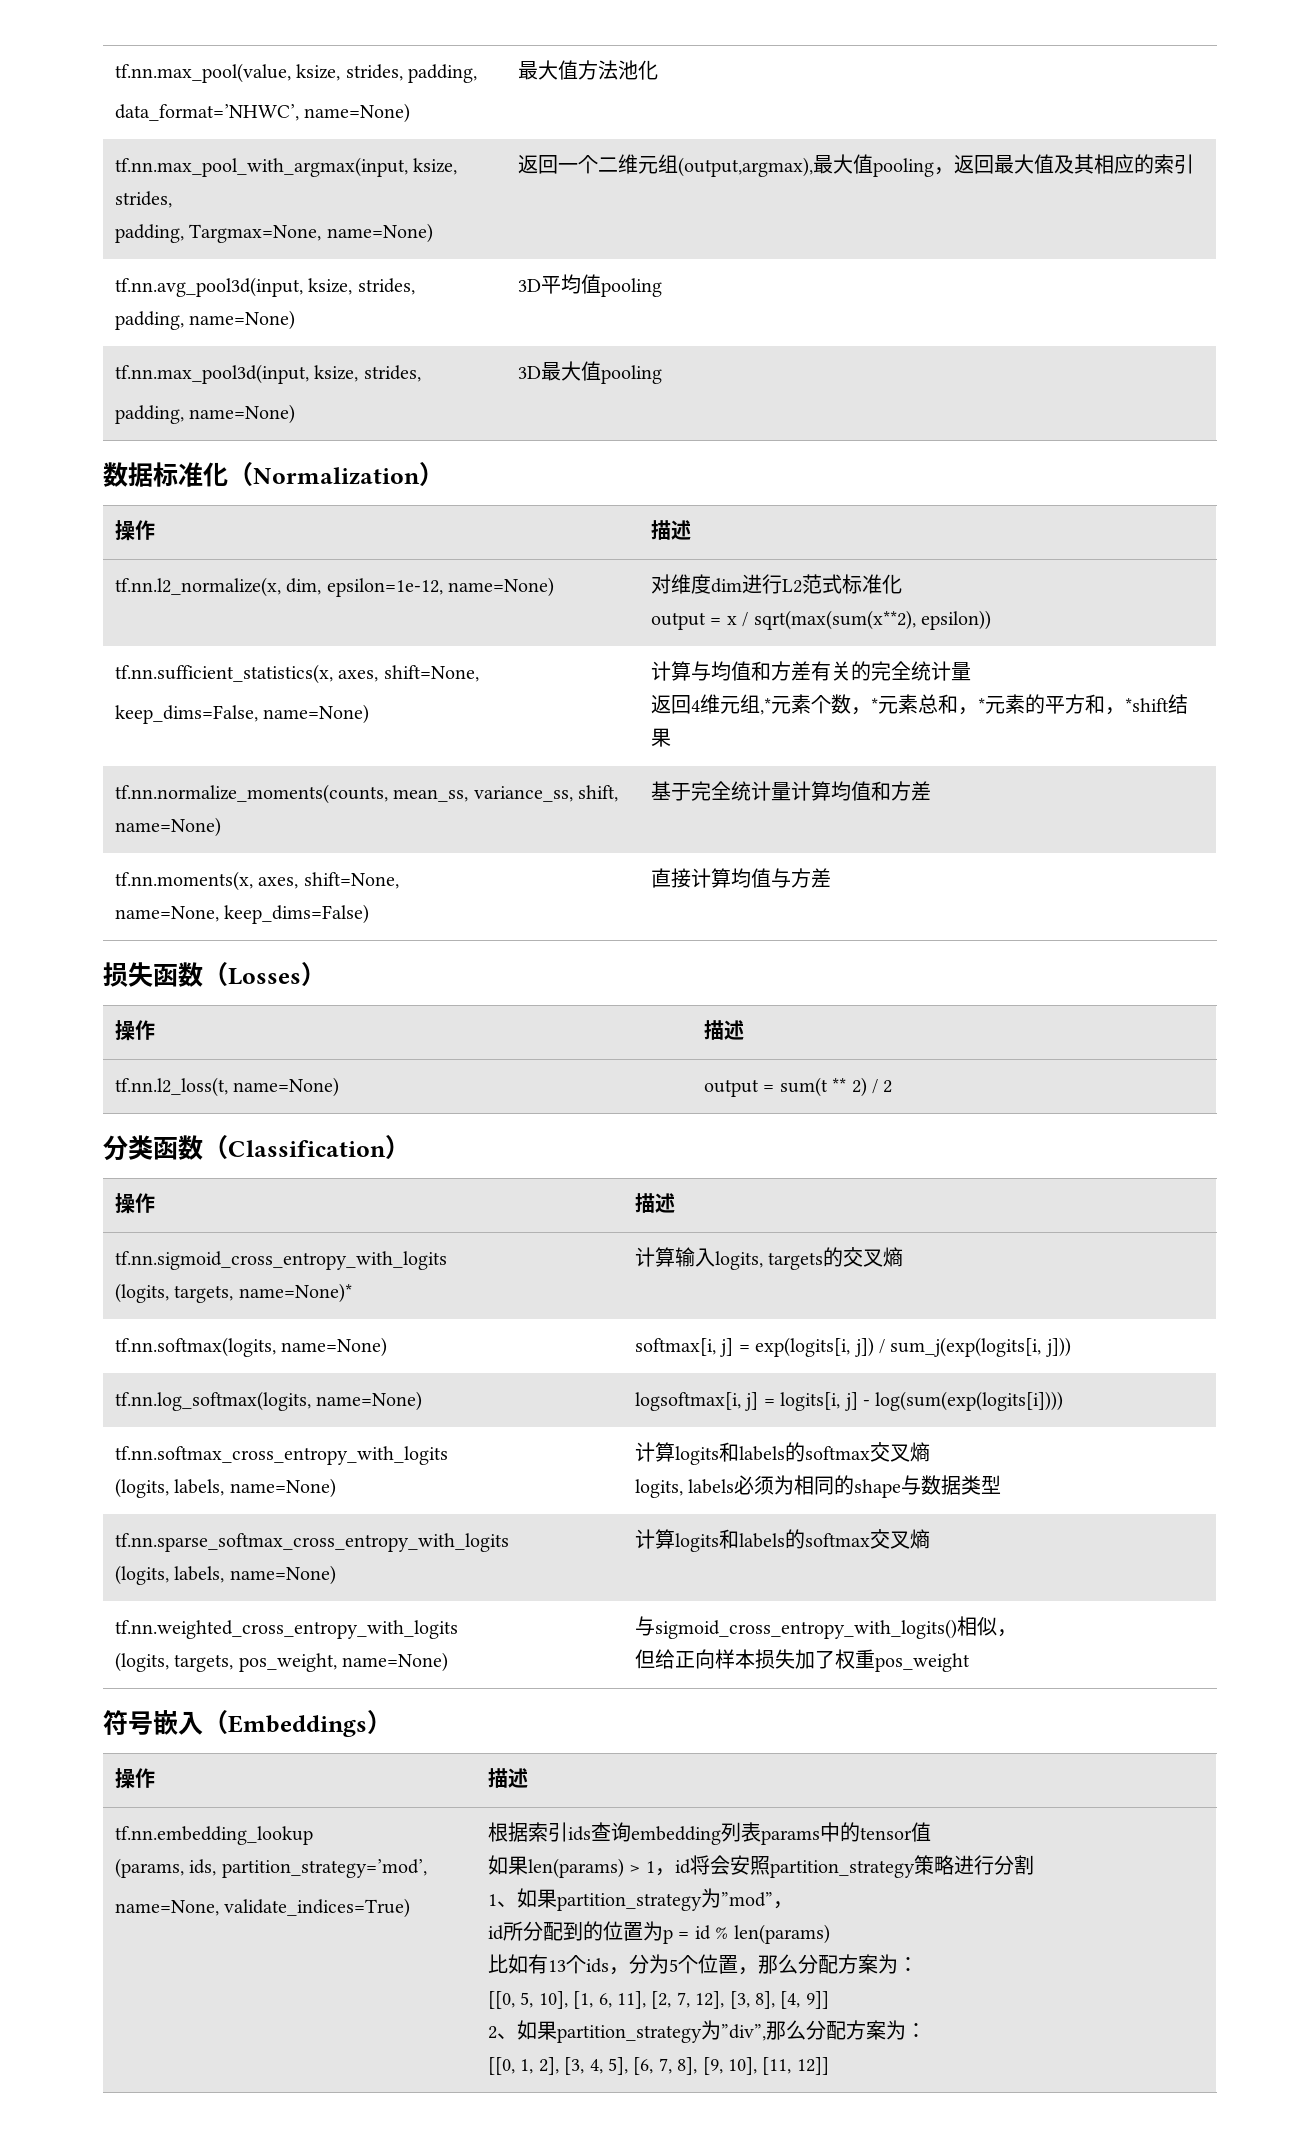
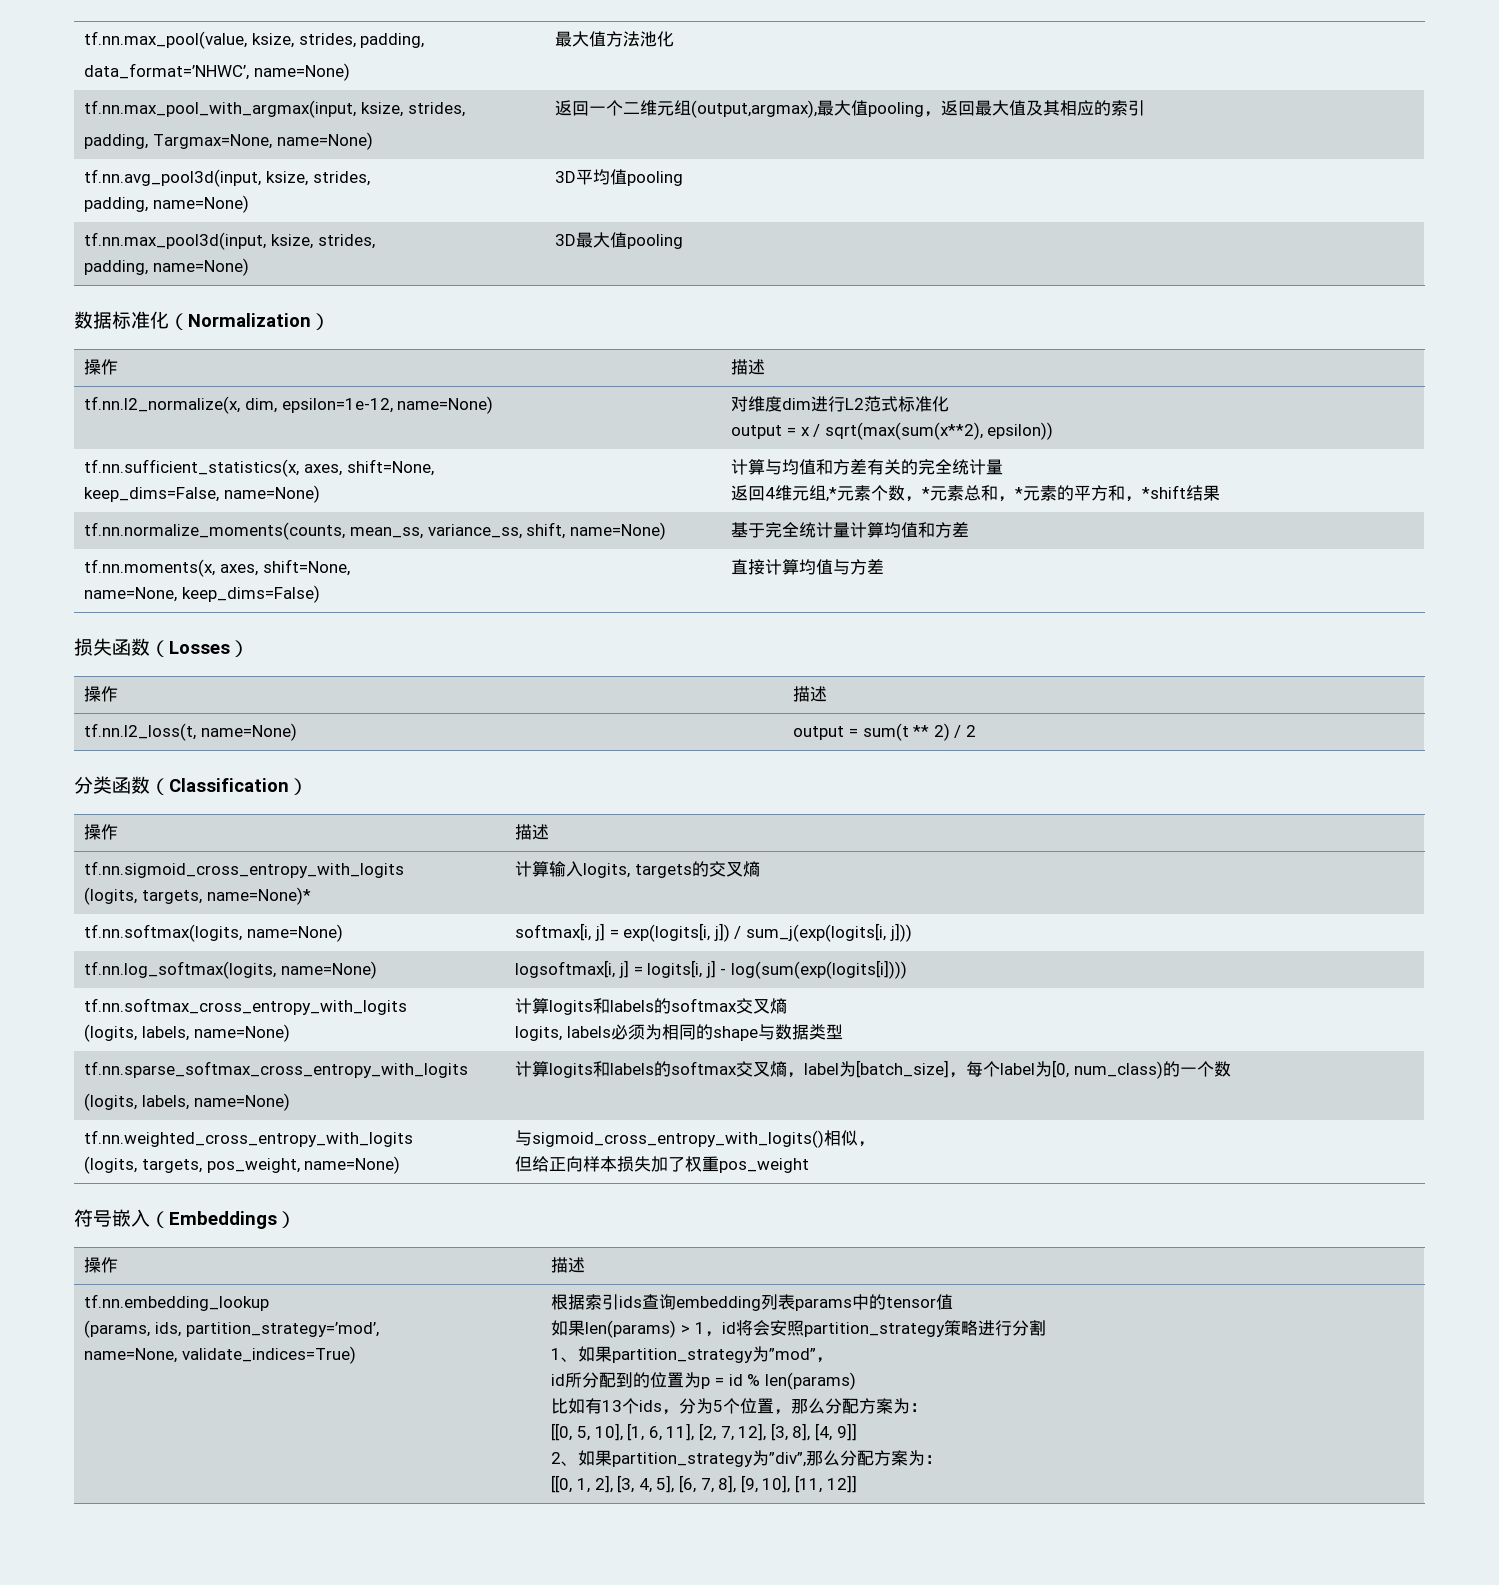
(931, 1539) none -> [787,1060,1232,1079] ，label为[batch_size]，每个label为[0, num_class)的一个数

